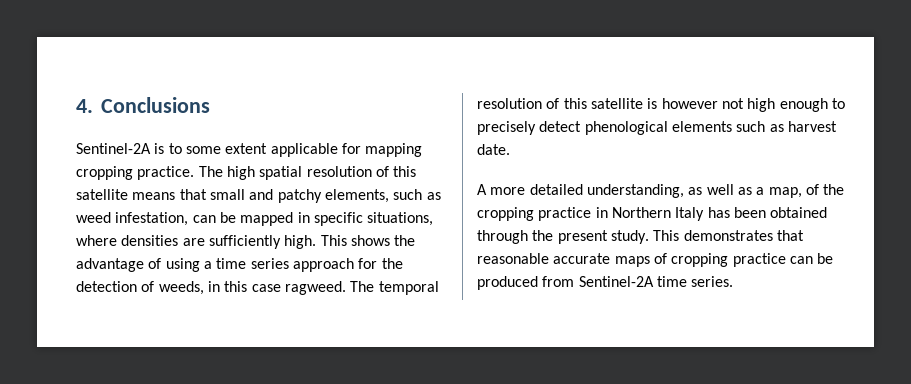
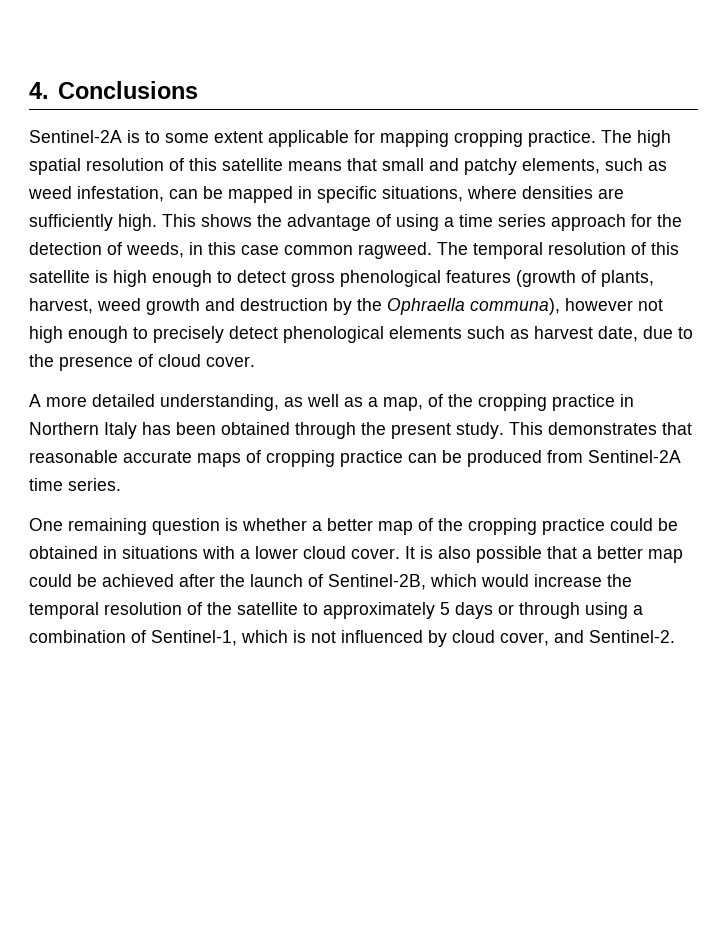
(281, 288) none -> [284,245,353,255] common
(658, 103) none -> [113,270,654,287] [29,298,560,315] high enough to detect gross phenological features (growth of plants, harvest, weed growth and destruction by the Ophraella communa),
[477,144,510,155] date. -> [598,326,693,342] [29,354,255,371] date, due to the presence of cloud cover.
(734, 281) none -> [29,518,678,535] [29,546,683,563] [29,574,632,590] [29,602,643,619] [29,630,675,647] // One remaining question is whether a better map of the cropping practice could be obtained in situations with a lower cloud cover. It is also possible that a better map could be achieved after the launch of Sentinel-2B, which would increase the temporal resolution of the satellite to approximately 5 days or through using a combination of Sentinel-1, which is not influenced by cloud cover, and Sentinel-2.

